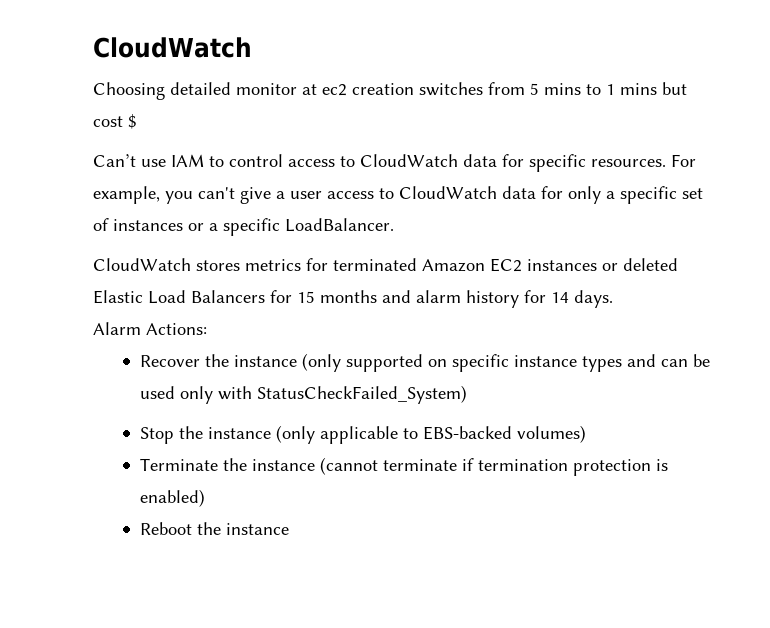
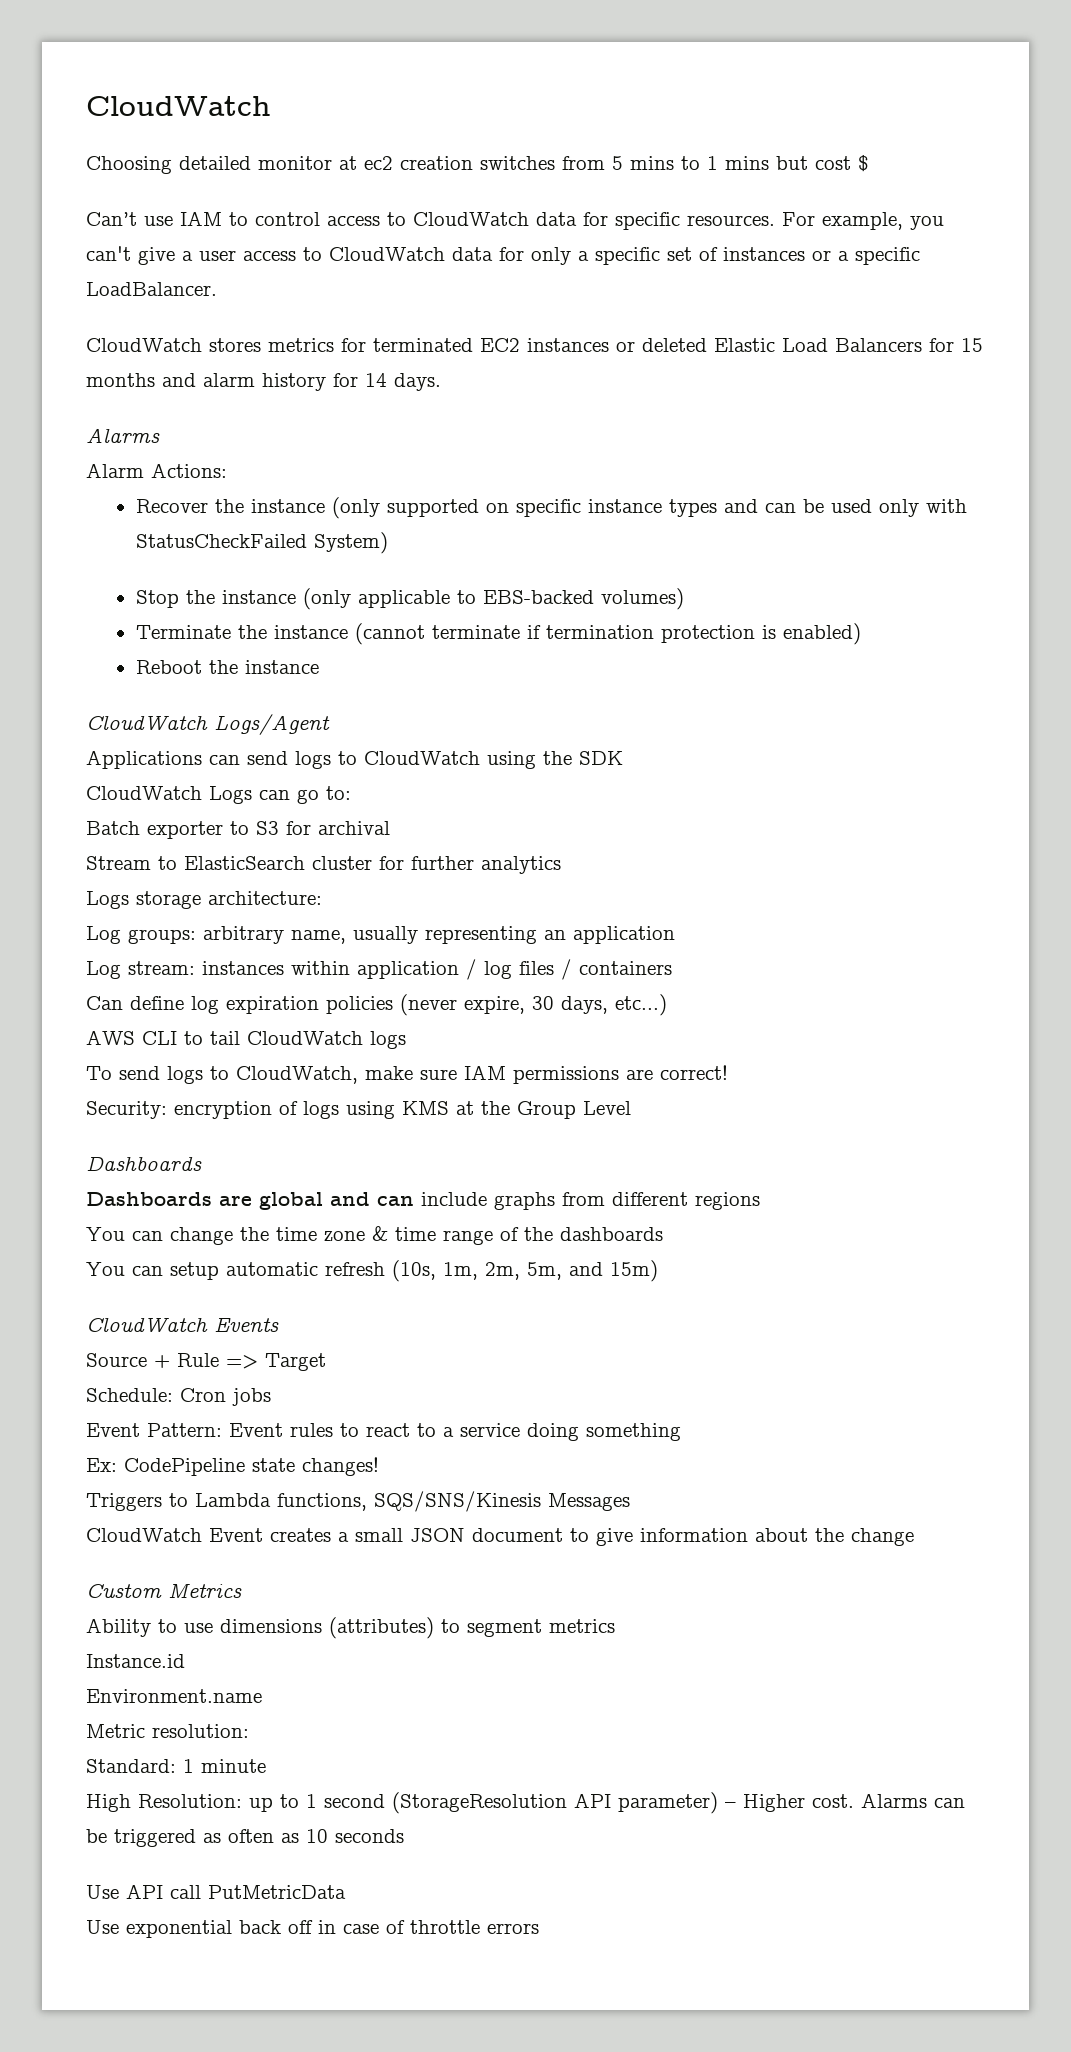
[422,259,485,272] Amazon -> (473, 345) none
(613, 299) none -> [86,428,160,443] // Alarms
[257,385,468,404] StatusCheckFailed_System) -> [135,532,388,554] StatusCheckFailed System)
(290, 529) none -> [86,714,330,735] [86,750,623,769] [86,786,351,804] [86,821,390,839] [86,856,561,874] [86,891,322,909] [86,926,675,944] [86,959,672,980] [86,994,667,1016] [86,1030,406,1049] [86,1065,728,1084] [86,1101,631,1119] [86,1156,202,1171] [86,1192,760,1210] [86,1226,663,1245] [86,1260,658,1282] [86,1317,279,1332] [86,1353,326,1371] [86,1388,271,1406] [86,1423,681,1441] [86,1457,379,1476] [86,1491,630,1512] [86,1528,914,1546] [86,1583,242,1598] [86,1617,615,1639] [86,1654,185,1668] [86,1689,262,1703] [86,1724,249,1738] [86,1759,266,1773] [86,1792,965,1814] [86,1829,404,1847] [86,1884,346,1899] [86,1920,539,1938] // CloudWatch Logs/Agent // Applications can send logs to CloudWatch using the SDK // CloudWatch Logs can go to: // Batch exporter to S3 for archival // Stream to ElasticSearch cluster for further analytics // Logs storage architecture: // Log groups: arbitrary name, usually representing an application // Log stream: instances within application / log files / containers // Can define log expiration policies (never expire, 30 days, etc...) // AWS CLI to tail CloudWatch logs // To send logs to CloudWatch, make sure IAM permissions are correct! // Security: encryption of logs using KMS at the Group Level // Dashboards // Dashboards are global and can include graphs from different regions // You can change the time zone & time range of the dashboards // You can setup automatic refresh (10s, 1m, 2m, 5m, and 15m) // CloudWatch Events // Source + Rule => Target // Schedule: Cron jobs // Event Pattern: Event rules to react to a service doing something // Ex: CodePipeline state changes! // Triggers to Lambda functions, SQS/SNS/Kinesis Messages // CloudWatch Event creates a small JSON document to give information about the change // Custom Metrics // Ability to use dimensions (attributes) to segment metrics // Instance.id // Environment.name // Metric resolution: // Standard: 1 minute // High Resolution: up to 1 second (StorageResolution API parameter) – Higher cost. Alarms can be triggered as often as 10 seconds // Use API call PutMetricData // Use exponential back off in case of throttle errors

